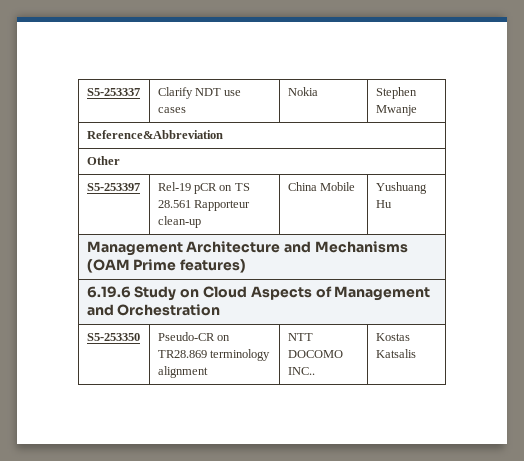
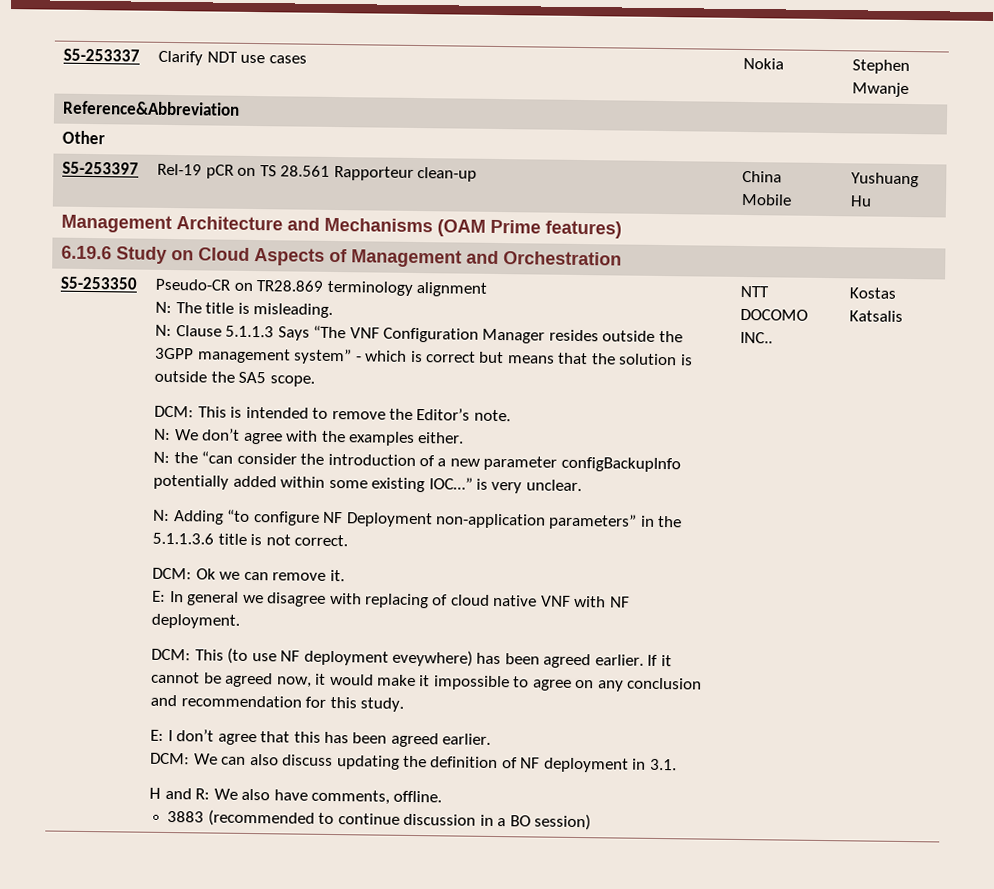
(208, 372) none -> [155,301,334,318] [155,324,683,344] [155,347,693,366] [154,370,315,387] [154,405,511,422] [154,428,465,446] [153,451,681,473] [153,474,582,494] [153,509,683,530] [152,532,349,547] [152,567,345,582] [152,590,630,609] [151,613,241,629] [151,647,672,669] [151,671,703,692] [150,694,405,712] [150,729,492,748] [150,752,677,773] [149,787,443,805] [167,809,592,831] // N: The title is misleading. // N: Clause 5.1.1.3 Says “The VNF Configuration Manager resides outside the 3GPP management system” - which is correct but means that the solution is outside the SA5 scope. // DCM: This is intended to remove the Editor’s note. // N: We don’t agree with the examples either. // N: the “can consider the introduction of a new parameter configBackupInfo potentially added within some existing IOC…” is very unclear. // N: Adding “to configure NF Deployment non-application parameters” in the 5.1.1.3.6 title is not correct. // DCM: Ok we can remove it. // E: In general we disagree with replacing of cloud native VNF with NF deployment. // DCM: This (to use NF deployment eveywhere) has been agreed earlier. If it cannot be agreed now, it would make it impossible to agree on any conclusion and recommendation for this study. // E: I don’t agree that this has been agreed earlier. // DCM: We can also discuss updating the definition of NF deployment in 3.1. // H and R: We also have comments, offline. // 3883 (recommended to continue discussion in a BO session)

